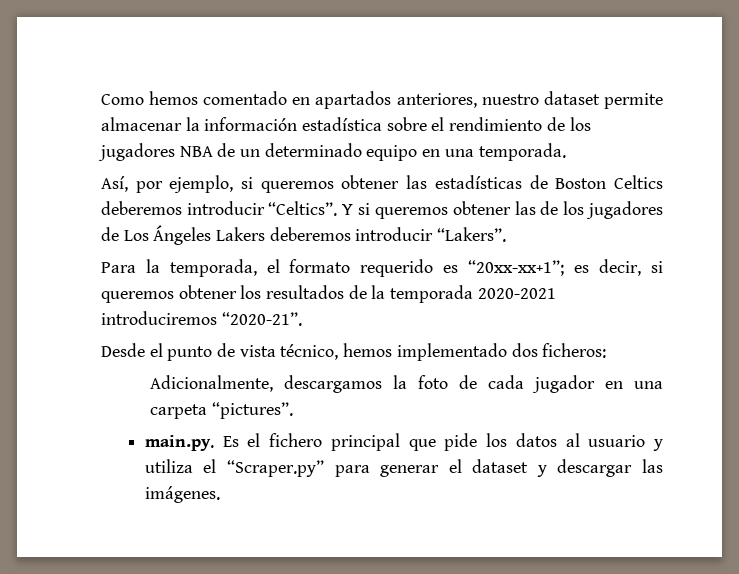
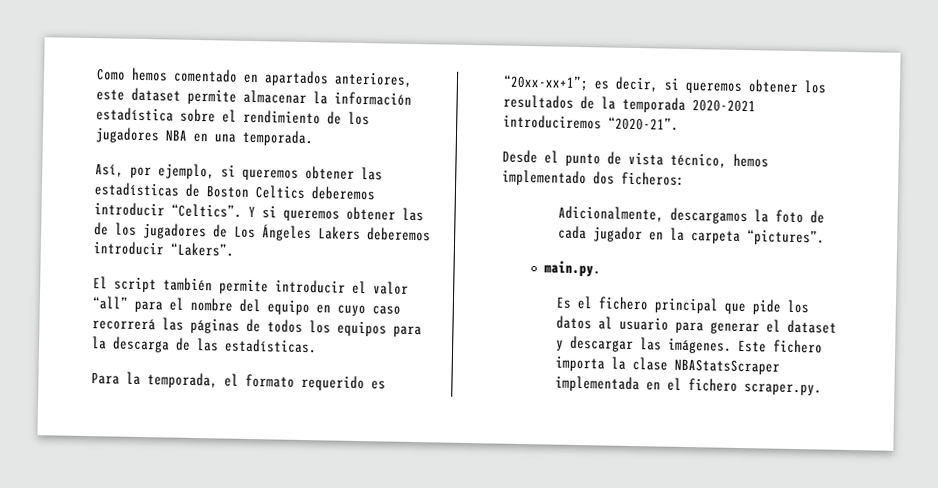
[481,94,539,105] nuestro -> [95,89,125,101] este
[217,143,418,161] de un determinado equipo -> (188, 135) none
(507, 234) none -> [92,276,409,295] [91,296,401,317] [91,317,422,338] [91,336,317,354] // El script también permite introducir el valor “all” para el nombre del equipo en cuyo caso recorrerá las páginas de todos los equipos para la descarga de las estadísticas.
[634,381,664,389] una -> [669,227,685,241] la
(214, 443) none -> (602, 268) //
[652,439,663,451] [144,459,325,477] y utiliza el “Scraper.py” -> (669, 323) none
(220, 494) none -> [737,339,823,354] [554,355,780,375] [554,375,822,396] Este fichero importa la clase NBAStatsScraper implementada en el fichero scraper.py.

